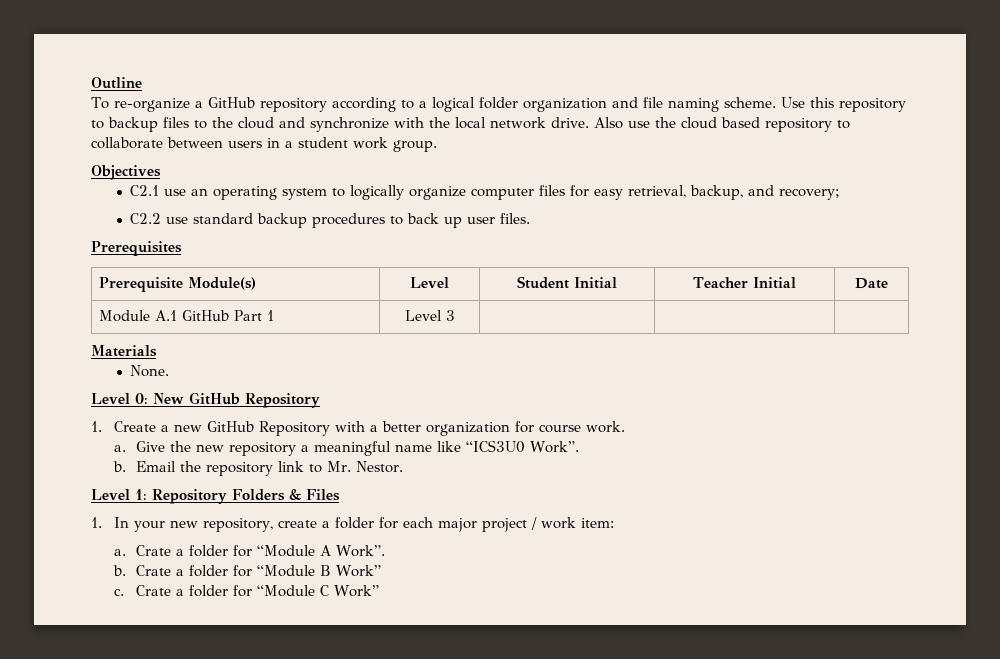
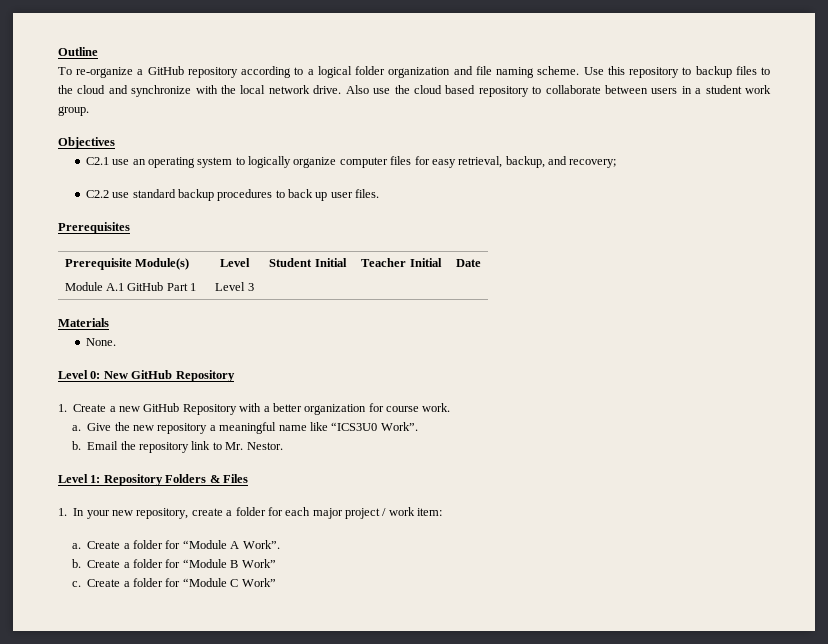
[136,545,172,556] Crate -> [87,541,121,549] Create
[136,565,172,576] Crate -> [87,560,121,568] Create
[136,585,172,596] Crate -> [87,579,121,587] Create

